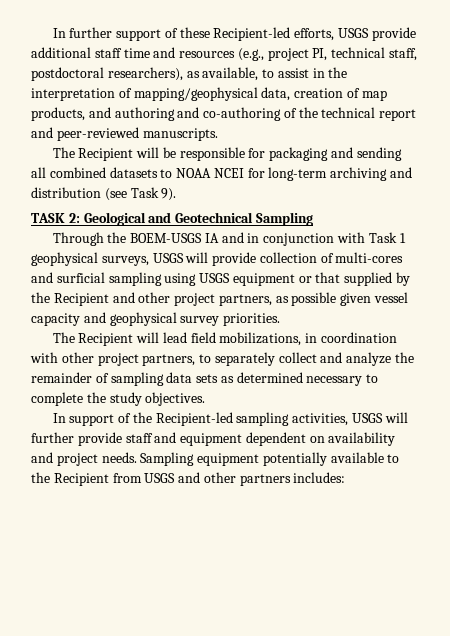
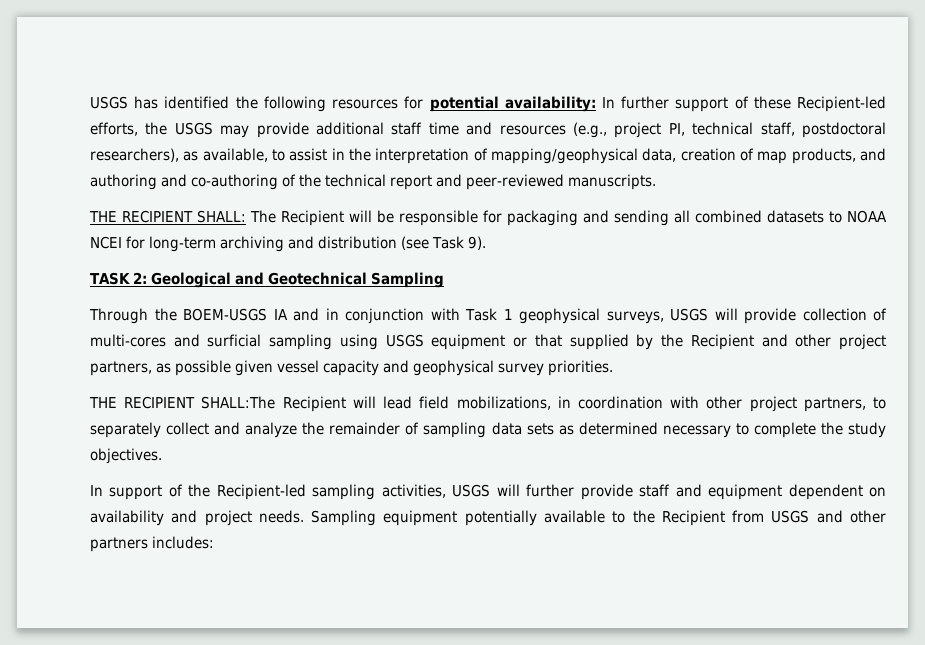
(52, 33) none -> [90,96,596,112] USGS has identified the following resources for potential availability:
[338,28,370,38] USGS -> [145,122,250,138] the USGS may
(218, 134) none -> [89,210,246,223] THE RECIPIENT SHALL:
[52,332,75,343] The -> [89,396,276,409] THE RECIPIENT SHALL:The

